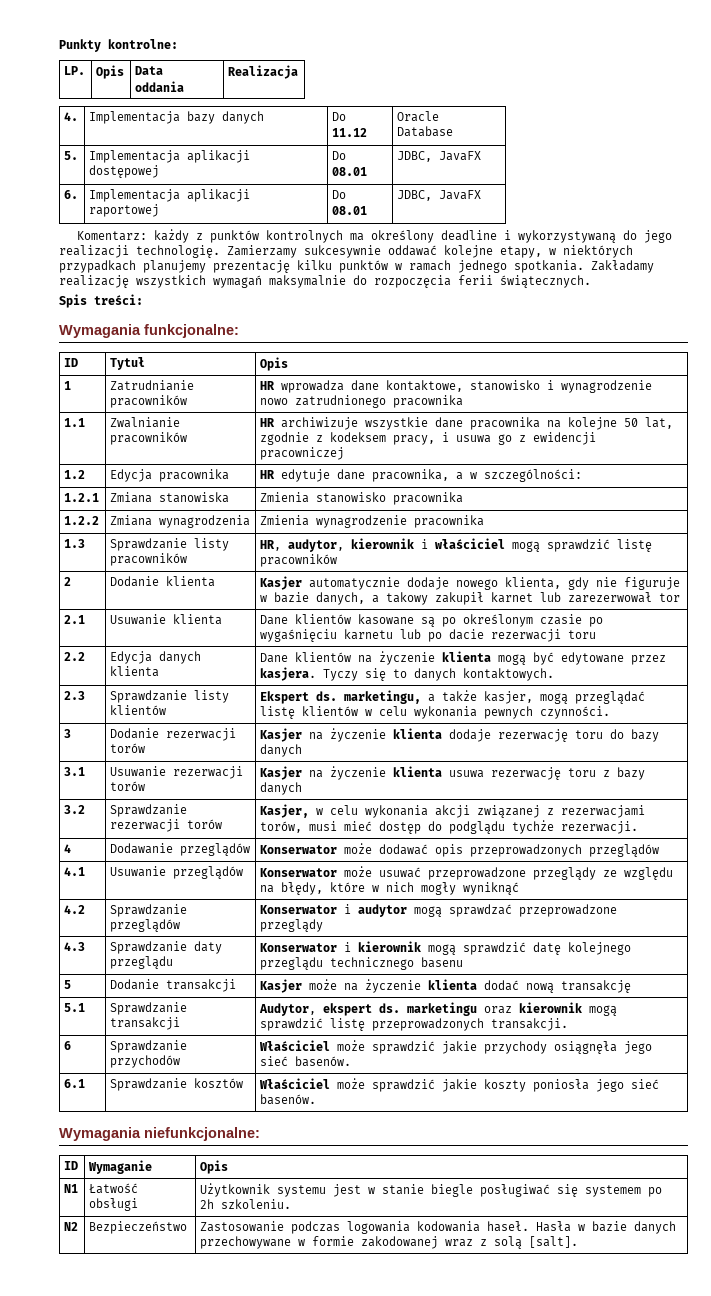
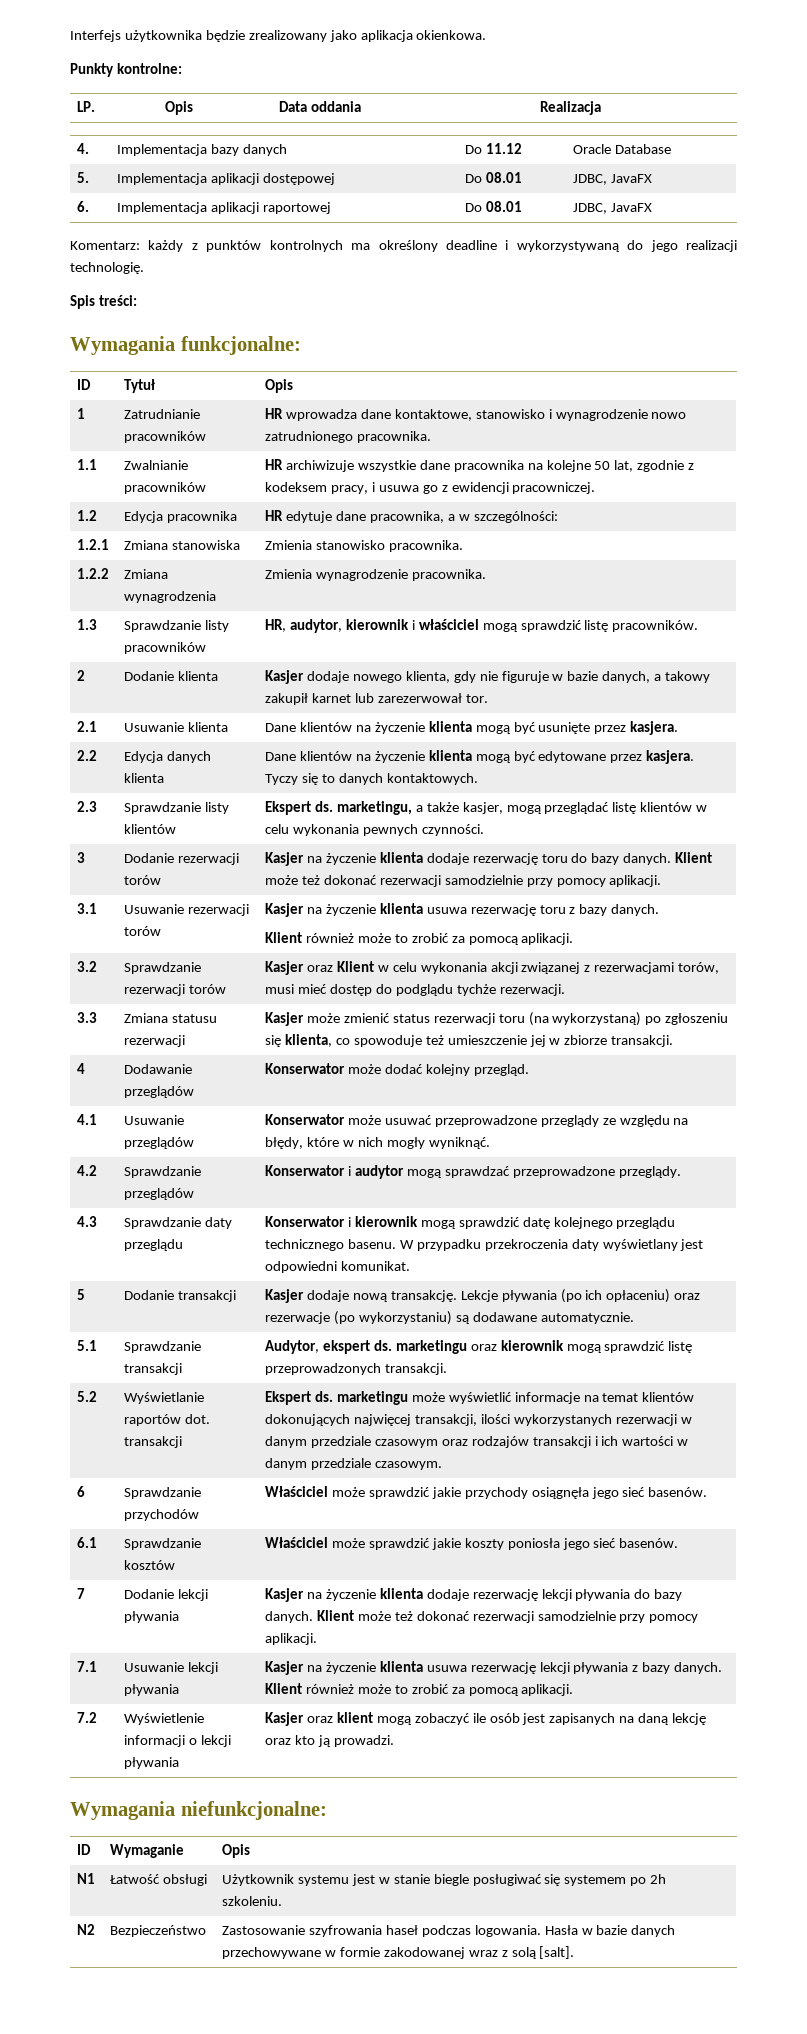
(59, 45) none -> [70,30,487,42] Interfejs użytkownika będzie zrealizowany jako aplikacja okienkowa. //
[227,245,633,258] [59,260,654,273] [59,275,591,288] Zamierzamy sukcesywnie oddawać kolejne etapy, w niektórych przypadkach planujemy prezentację kilku punktów w ramach jednego spotkania. Zakładamy realizację wszystkich wymagań maksymalnie do rozpoczęcia ferii świątecznych. -> (144, 268) none
[393,395,464,408] pracownika -> [356,431,431,443] pracownika.
[260,447,345,460] pracowniczej -> [512,482,596,494] pracowniczej.
[393,492,464,505] pracownika -> [388,540,463,552] pracownika.
[414,515,485,528] pracownika -> [411,569,486,581] pracownika.
[260,554,338,567] pracowników -> [612,620,699,632] pracowników.
[309,577,401,590] automatycznie -> (305, 677) none
[659,593,681,602] tor -> [465,694,488,703] tor.
[358,614,604,627] [260,629,597,642] kasowane są po określonym czasie po wygaśnięciu karnetu lub po dacie rezerwacji toru -> [355,721,679,735] na życzenie klienta mogą być usunięte przez kasjera.
[260,744,303,757] danych -> [623,852,713,865] [265,875,662,887] danych. Klient może też dokonać rezerwacji samodzielnie przy pomocy aplikacji.
[260,782,303,795] danych -> [611,904,660,916] [265,932,574,945] danych. // Klient również może to zrobić za pomocą aplikacji.
[260,804,310,818] Kasjer, -> [265,961,374,975] Kasjer oraz Klient
(639, 827) none -> [77,1012,98,1023] [124,1013,217,1023] [124,1035,186,1047] [265,1012,729,1026] [265,1034,674,1047] // 3.3 | Zmiana statusu rezerwacji | Kasjer może zmienić status rezerwacji toru (na wykorzystaną) po zgłoszeniu się klienta, co spowoduje też umieszczenie jej w zbiorze transakcji.
[379,844,660,857] dodawać opis przeprowadzonych przeglądów -> [384,1064,529,1076] dodać kolejny przegląd.
[463,882,520,895] wyniknąć -> [428,1137,490,1149] wyniknąć.
[260,919,324,932] przeglądy -> [618,1166,681,1178] przeglądy.
[421,957,464,968] [64,980,72,989] [110,979,237,992] [260,979,632,993] basenu // 5 | Dodanie transakcji | Kasjer może na życzenie klienta dodać nową transakcję -> [347,1239,704,1251] [265,1261,410,1273] [77,1289,86,1300] [124,1290,236,1302] [265,1289,701,1303] [265,1311,634,1325] basenu. W przypadku przekroczenia daty wyświetlany jest odpowiedni komunikat. // 5 | Dodanie transakcji | Kasjer dodaje nową transakcję. Lekcje pływania (po ich opłaceniu) oraz rezerwacje (po wykorzystaniu) są dodawane automatycznie.
(569, 1024) none -> [77,1391,98,1402] [124,1392,205,1404] [124,1414,210,1426] [124,1436,183,1448] [265,1391,695,1405] [265,1414,692,1426] [265,1436,689,1448] [265,1458,442,1470] // 5.2 | Wyświetlanie raportów dot. transakcji | Ekspert ds. marketingu może wyświetlić informacje na temat klientów dokonujących najwięcej transakcji, ilości wykorzystanych rezerwacji w danym przedziale czasowym oraz rodzajów transakcji i ich wartości w danym przedziale czasowym.
(317, 1099) none -> [77,1588,86,1599] [124,1589,208,1601] [124,1611,180,1623] [265,1588,683,1602] [265,1610,699,1623] [265,1633,318,1645] [77,1661,98,1672] [124,1662,218,1674] [124,1684,180,1696] [265,1661,723,1675] [265,1683,574,1696] [77,1712,98,1723] [124,1713,205,1725] [124,1735,231,1747] [124,1757,180,1769] [265,1712,707,1726] [265,1735,394,1747] // 7 | Dodanie lekcji pływania | Kasjer na życzenie klienta dodaje rezerwację lekcji pływania do bazy danych. Klient może też dokonać rezerwacji samodzielnie przy pomocy aplikacji. // 7.1 | Usuwanie lekcji pływania | Kasjer na życzenie klienta usuwa rezerwację lekcji pływania z bazy danych. Klient również może to zrobić za pomocą aplikacji. // 7.2 | Wyświetlenie informacji o lekcji pływania | Kasjer oraz klient mogą zobaczyć ile osób jest zapisanych na daną lekcję oraz kto ją prowadzi.
[291,1221,530,1234] podczas logowania kodowania haseł. -> [308,1925,541,1937] szyfrowania haseł podczas logowania.

